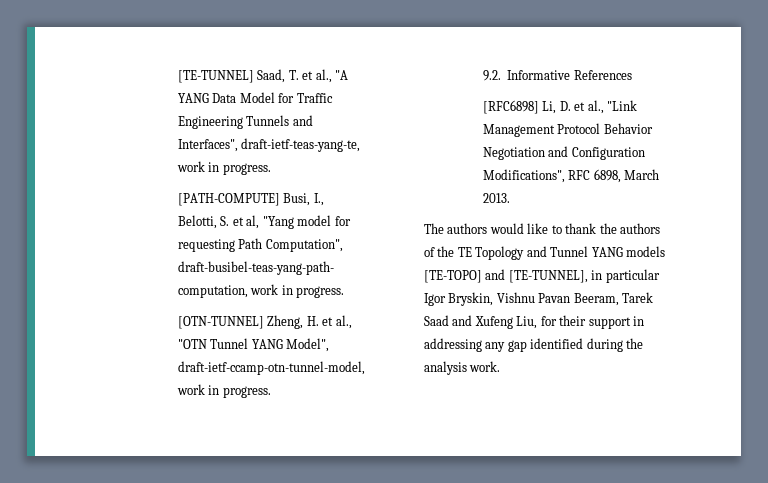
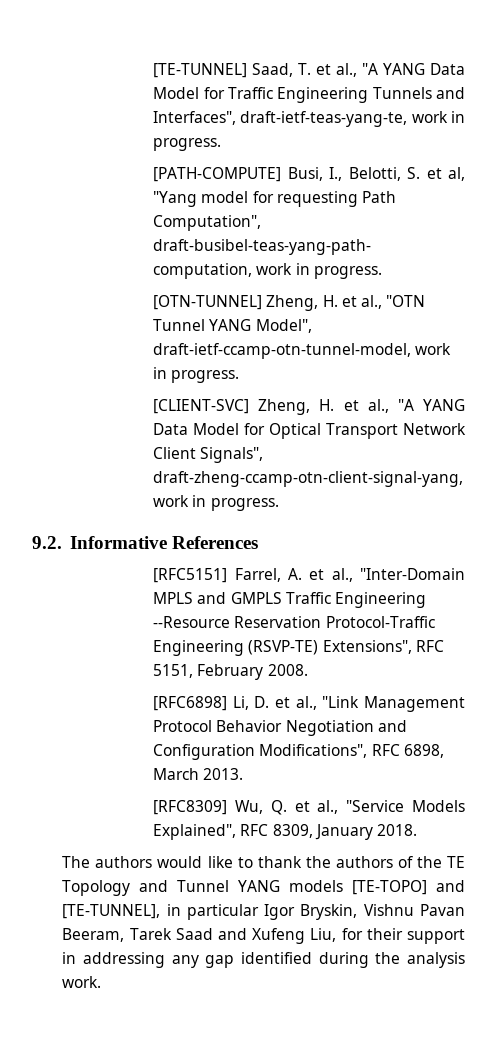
[482,70,632,81] 9.2. Informative References -> [153,399,466,415] [153,423,467,439] [153,447,264,463] [153,471,464,487] [153,495,279,511] [32,536,258,549] [153,568,465,583] [153,592,426,608] [153,616,435,628] [153,640,444,656] [153,664,308,680] [CLIENT-SVC] Zheng, H. et al., "A YANG Data Model for Optical Transport Network Client Signals", draft-zheng-ccamp-otn-client-signal-yang, work in progress. // 9.2. Informative References // [RFC5151] Farrel, A. et al., "Inter-Domain MPLS and GMPLS Traffic Engineering --Resource Reservation Protocol-Traffic Engineering (RSVP-TE) Extensions", RFC 5151, February 2008.
(510, 198) none -> [153,800,465,815] [153,824,417,840] // [RFC8309] Wu, Q. et al., "Service Models Explained", RFC 8309, January 2018.

